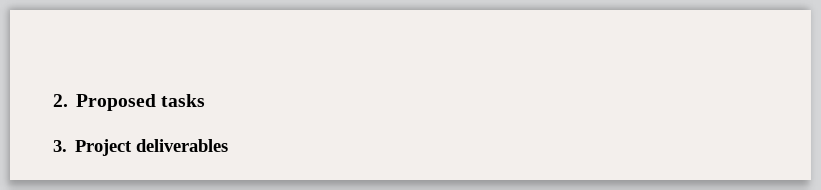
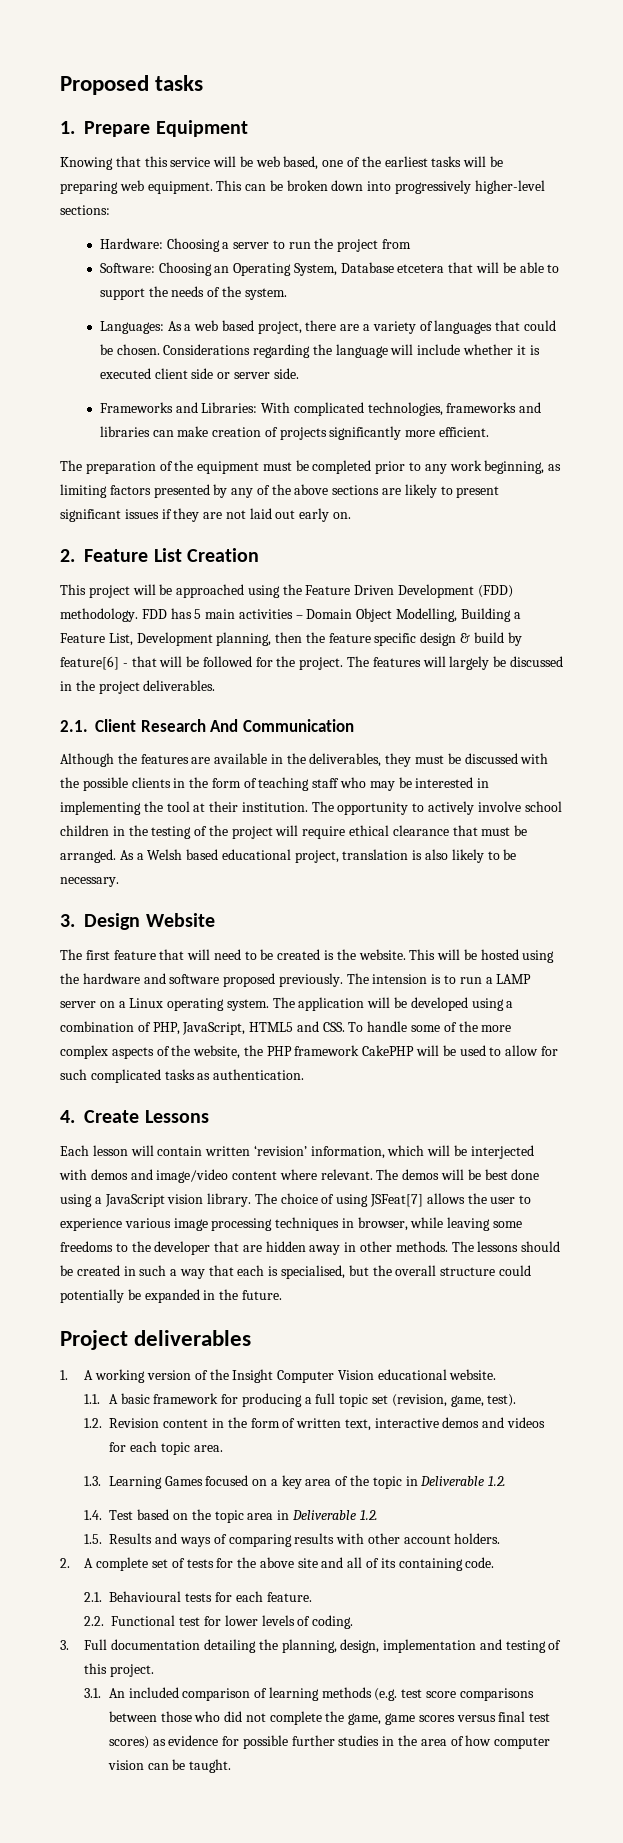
[53,94,68,107] 2. -> (60, 85) none
[53,139,228,156] 3. Project deliverables -> [60,120,248,137] [60,156,503,170] [60,180,545,194] [60,205,110,215] [99,238,412,252] [99,262,560,276] [99,286,287,300] [99,320,556,334] [99,344,540,358] [99,368,299,379] [99,402,542,416] [99,426,490,440] [60,460,562,474] [60,484,500,498] [60,508,352,522] [60,548,259,562] [60,584,513,598] [60,608,521,622] [60,632,522,646] [60,656,563,670] [60,680,216,694] [60,719,354,732] [60,753,549,767] [60,777,490,791] [60,801,562,815] [60,825,528,839] [60,849,517,863] [60,877,119,887] [60,913,215,930] [60,949,555,963] [60,973,532,987] [60,997,514,1011] [60,1021,512,1035] [60,1045,558,1059] [60,1069,305,1083] [60,1110,209,1123] [60,1145,534,1159] [59,1169,540,1183] [60,1193,532,1207] [60,1217,523,1231] [60,1241,561,1255] [60,1265,531,1279] [60,1289,282,1303] [60,1330,252,1350] [60,1369,497,1383] [84,1393,517,1407] [84,1417,545,1431] [109,1441,223,1455] [84,1475,507,1489] [84,1509,378,1523] [84,1533,501,1547] [60,1557,495,1571] [84,1591,312,1602] [84,1615,354,1629] [60,1639,562,1653] [84,1663,155,1677] [84,1687,534,1701] [108,1711,551,1725] [108,1735,551,1749] [107,1759,232,1773] 1. Prepare Equipment // Knowing that this service will be web based, one of the earliest tasks will be preparing web equipment. This can be broken down into progressively higher-level sections: // Hardware: Choosing a server to run the project from // Software: Choosing an Operating System, Database etcetera that will be able to support the needs of the system. // Languages: As a web based project, there are a variety of languages that could be chosen. Considerations regarding the language will include whether it is executed client side or server side. // Frameworks and Libraries: With complicated technologies, frameworks and libraries can make creation of projects significantly more efficient. // The preparation of the equipment must be completed prior to any work beginning, as limiting factors presented by any of the above sections are likely to present significant issues if they are not laid out early on. // 2. Feature List Creation // This project will be approached using the Feature Driven Development (FDD) methodology. FDD has 5 main activities – Domain Object Modelling, Building a Feature List, Development planning, then the feature specific design & build by feature[6] - that will be followed for the project. The features will largely be discussed in the project deliverables. // 2.1. Client Research And Communication // Although the features are available in the deliverables, they must be discussed with the possible clients in the form of teaching staff who may be interested in implementing the tool at their institution. The opportunity to actively involve school children in the testing of the project will require ethical clearance that must be arranged. As a Welsh based educational project, translation is also likely to be necessary. // 3. Design Website // The first feature that will need to be created is the website. This will be hosted using the hardware and software proposed previously. The intension is to run a LAMP server on a Linux operating system. The application will be developed using a combination of PHP, JavaScript, HTML5 and CSS. To handle some of the more complex aspects of the website, the PHP framework CakePHP will be used to allow for such complicated tasks as authentication. // 4. Create Lessons // Each lesson will contain written ‘revision’ information, which will be interjected with demos and image/video content where relevant. The demos will be best done using a JavaScript vision library. The choice of using JSFeat[7] allows the user to experience various image processing techniques in browser, while leaving some freedoms to the developer that are hidden away in other methods. The lessons should be created in such a way that each is specialised, but the overall structure could potentially be expanded in the future. // Project deliverables // 1. A working version of the Insight Computer Vision educational website. // 1.1. A basic framework for producing a full topic set (revision, game, test). // 1.2. Revision content in the form of written text, interactive demos and videos for each topic area. // 1.3. Learning Games focused on a key area of the topic in Deliverable 1.2. // 1.4. Test based on the topic area in Deliverable 1.2. // 1.5. Results and ways of comparing results with other account holders. // 2. A complete set of tests for the above site and all of its containing code. // 2.1. Behavioural tests for each feature. // 2.2. Functional test for lower levels of coding. // 3. Full documentation detailing the planning, design, implementation and testing of this project. // 3.1. An included comparison of learning methods (e.g. test score comparisons between those who did not complete the game, game scores versus final test scores) as evidence for possible further studies in the area of how computer vision can be taught.

